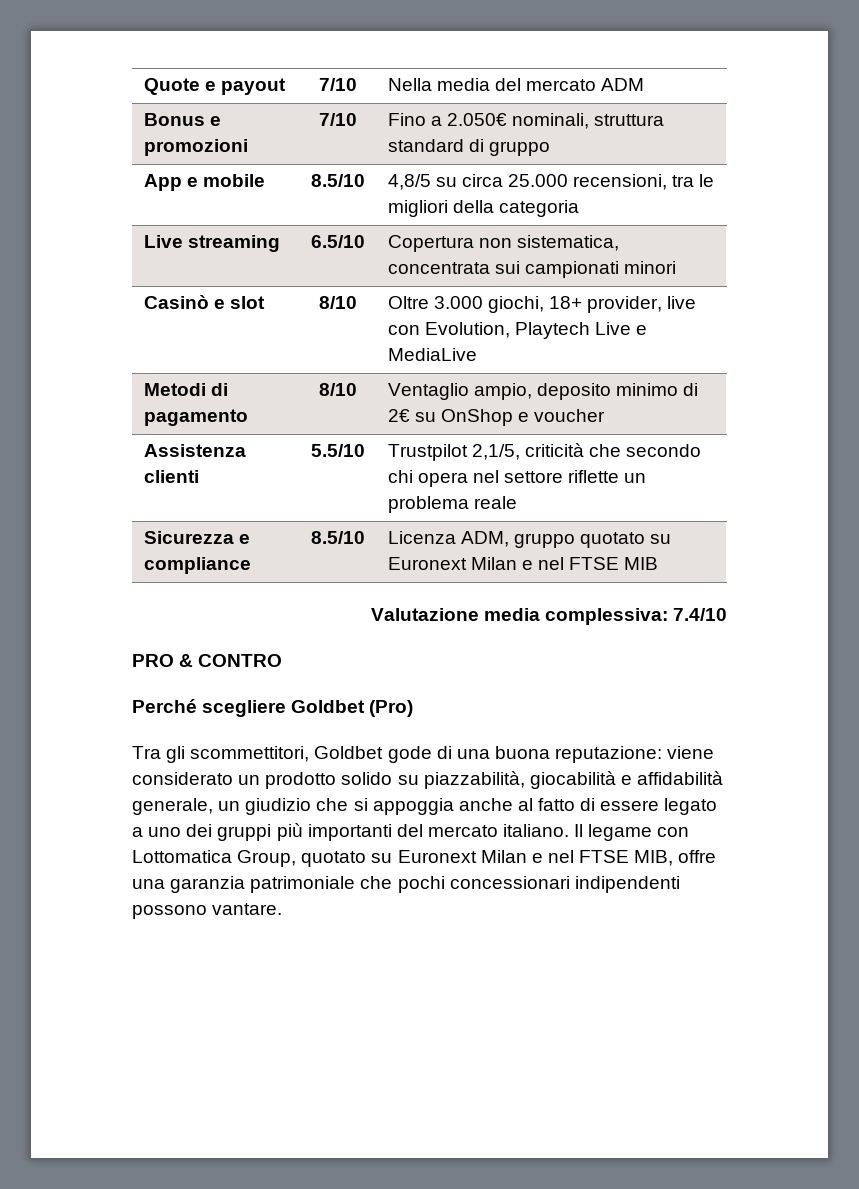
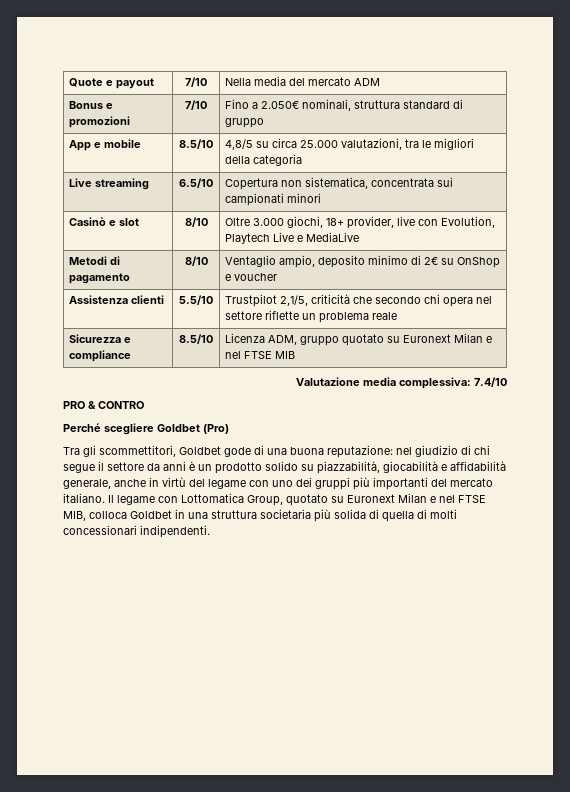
[573,174,668,190] recensioni, -> [341,138,403,150] valutazioni,
[667,746,715,759] [132,772,233,785] viene considerato -> [396,445,490,457] [63,461,195,473] nel giudizio di chi segue il settore da anni è
[218,798,718,815] [132,827,143,837] un giudizio che si appoggia anche al fatto di essere legato a -> [114,477,269,489] anche in virtù del legame con
[678,850,717,863] [132,876,680,893] [132,903,283,919] offre una garanzia patrimoniale che pochi concessionari indipendenti possono vantare. -> [89,509,457,522] [63,525,210,538] colloca Goldbet in una struttura societaria più solida di quella di molti concessionari indipendenti.

